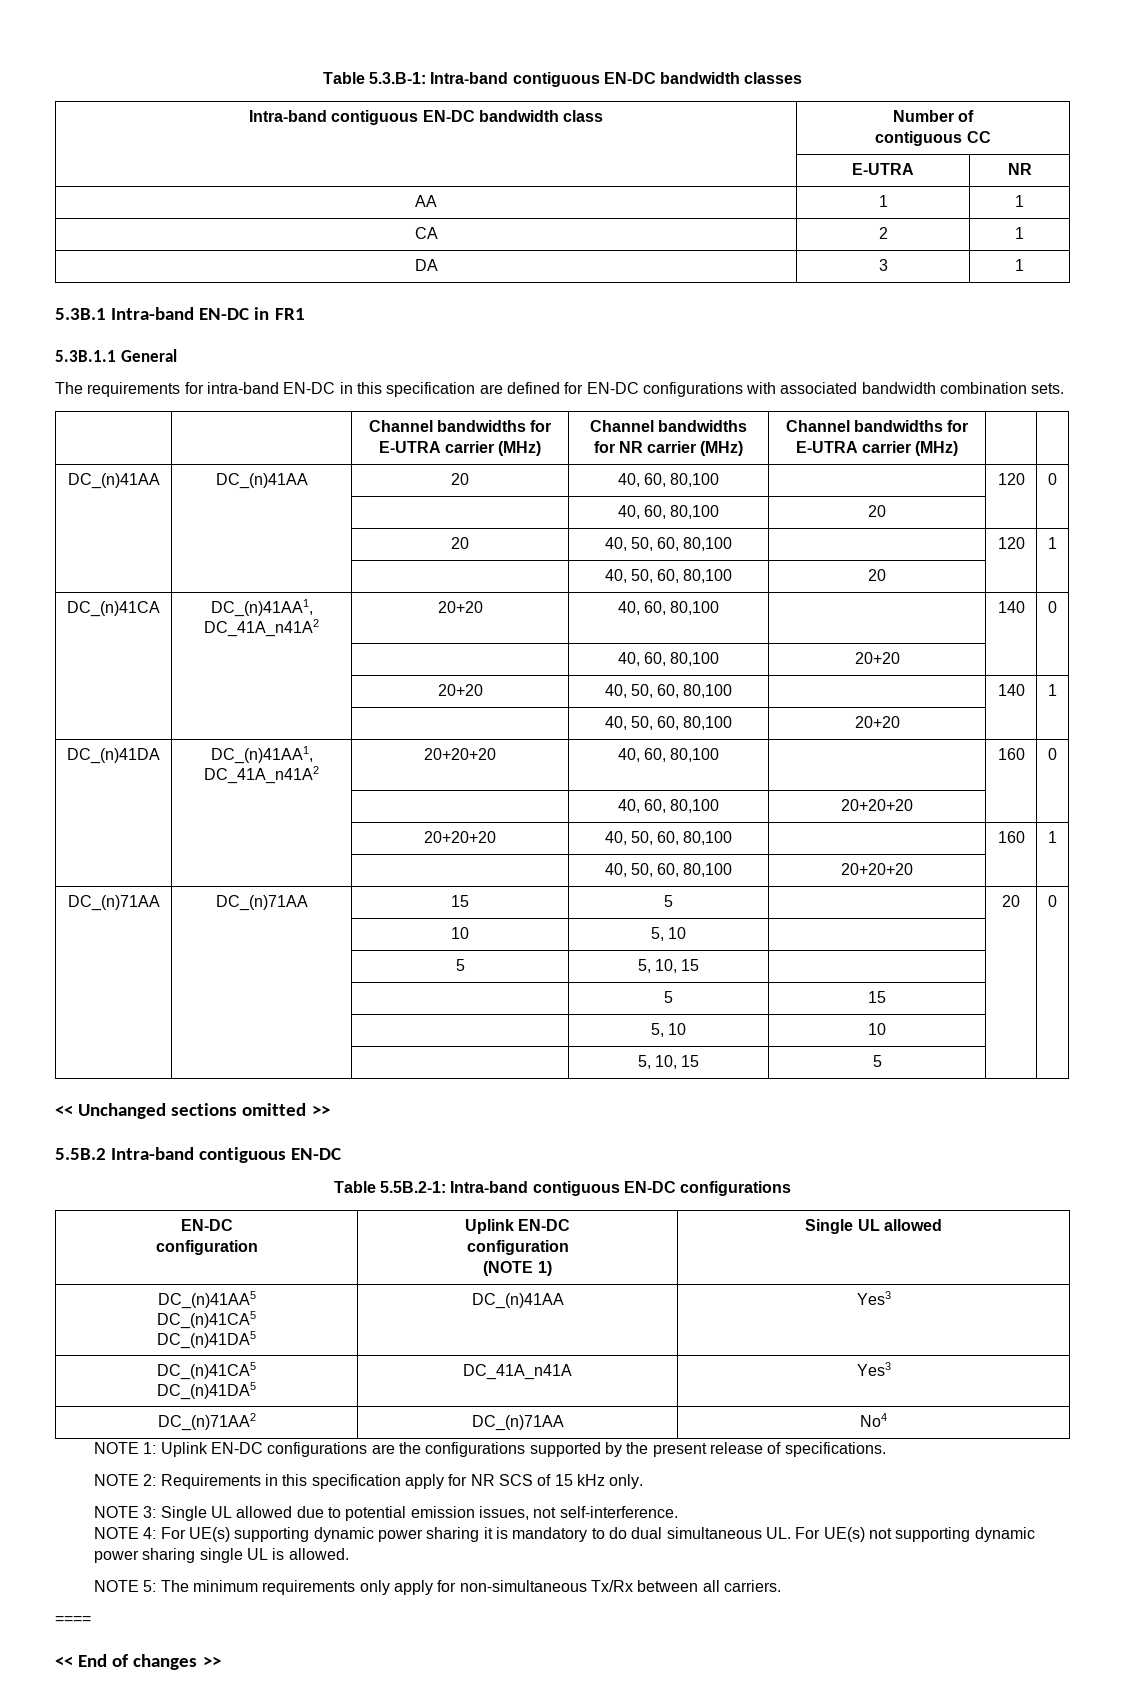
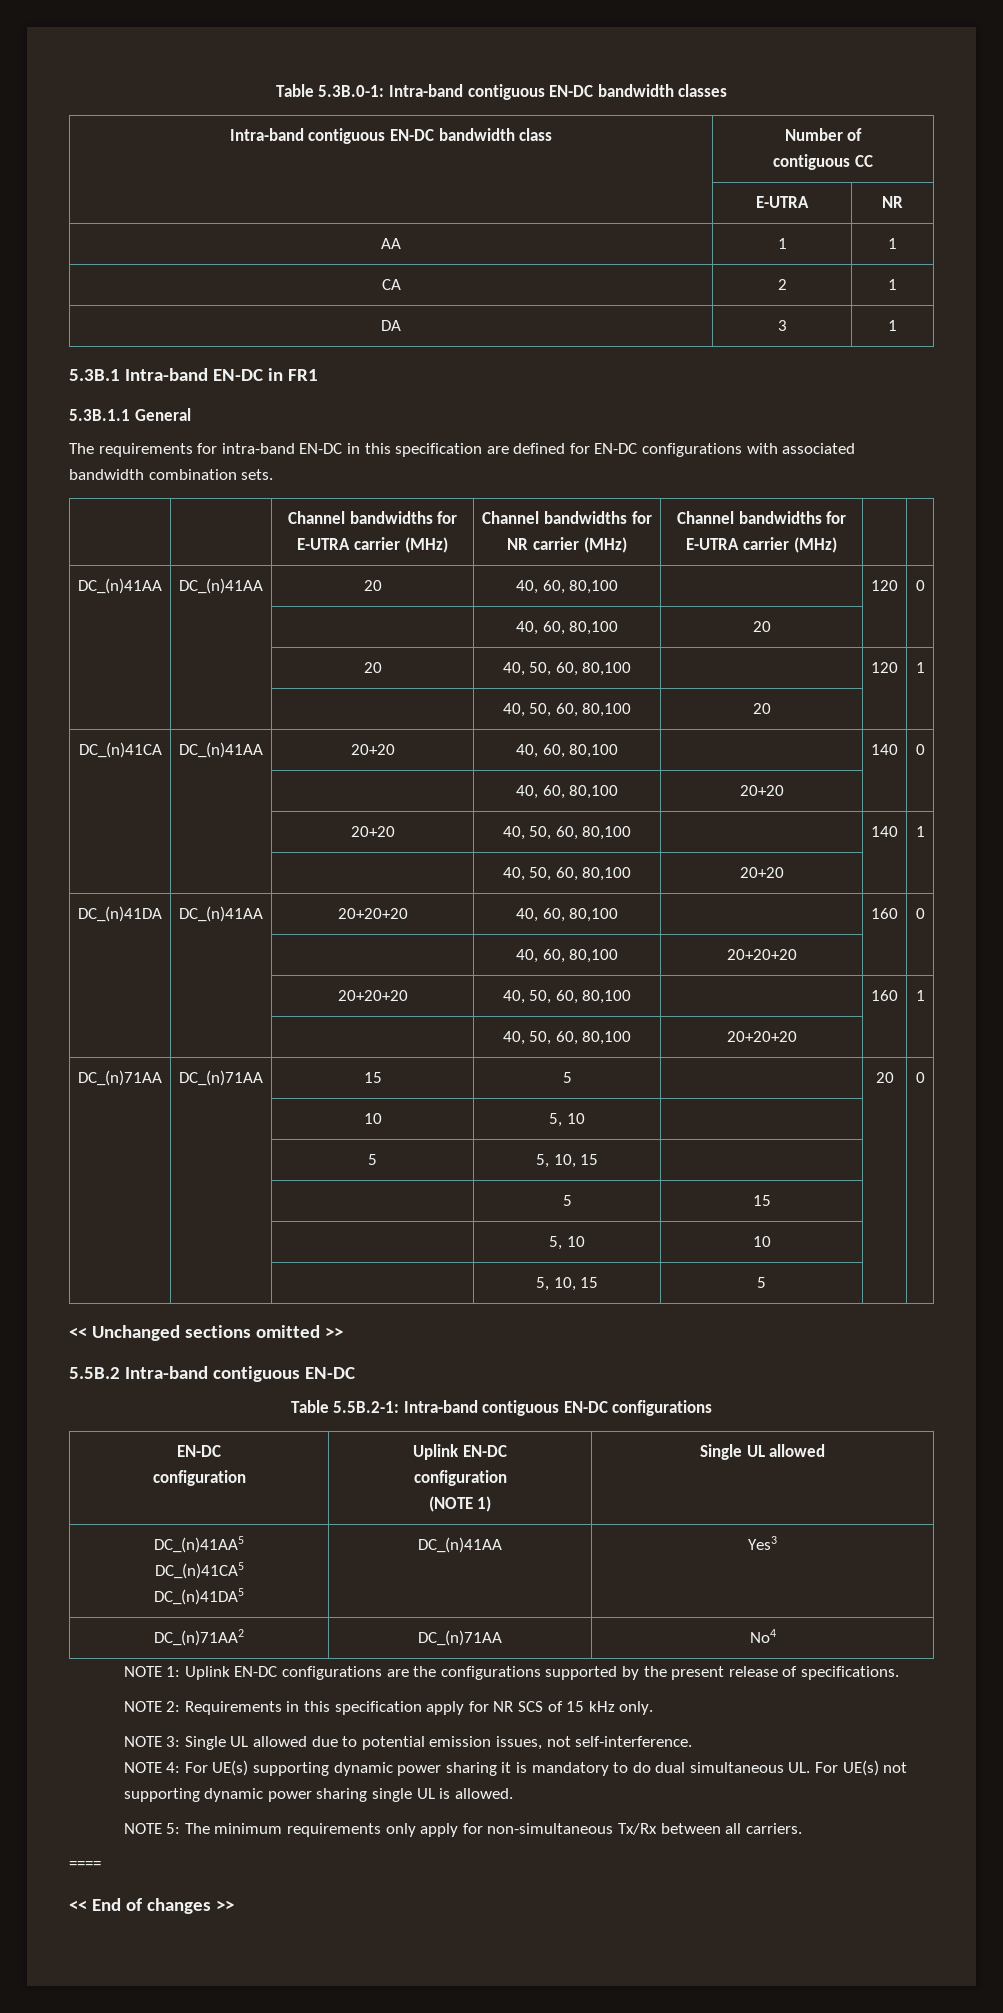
[322,72,426,84] Table 5.3.B-1: -> [275,84,385,97] Table 5.3B.0-1:
[210,599,313,617] [204,619,319,637] DC_(n)41AA1, DC_41A_n41A2 -> [179,742,263,758] DC_(n)41AA
[210,746,313,764] [204,766,319,784] DC_(n)41AA1, DC_41A_n41A2 -> [179,906,263,922] DC_(n)41AA
[157,1362,256,1380] [157,1382,256,1400] [462,1364,572,1380] [856,1362,891,1376] // DC_(n)41CA5 // DC_(n)41DA5 | DC_41A_n41A | Yes3 -> (777, 1543) none

